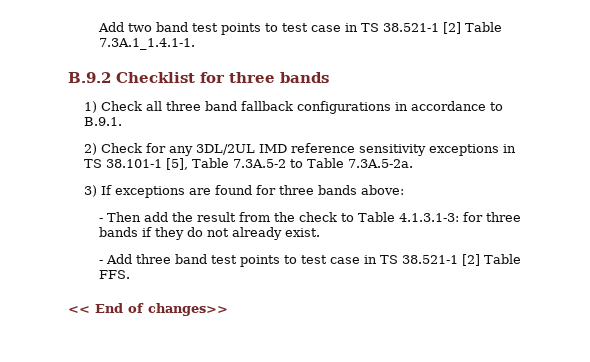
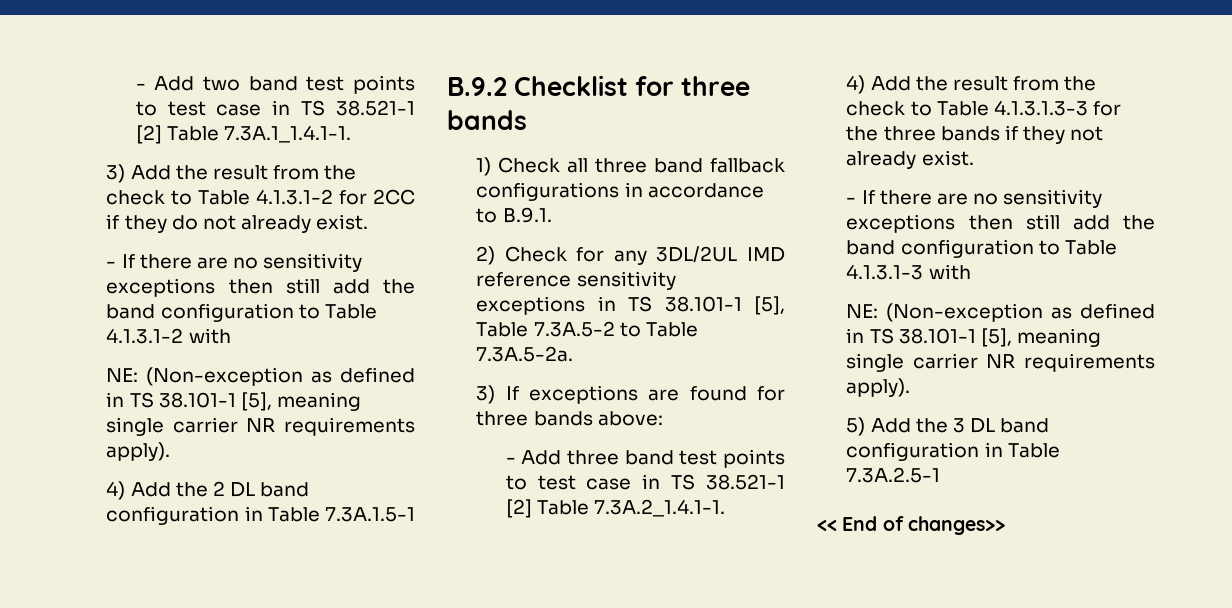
(98, 27) none -> [135,83,146,90] -
(196, 44) none -> [106,164,357,183] [106,189,416,205] [106,214,369,233] [106,253,363,272] [106,278,416,297] [106,303,377,322] [106,328,231,344] [106,367,415,386] [106,392,361,411] [106,417,416,436] [106,442,171,461] [106,481,310,500] [106,506,415,525] // 3) Add the result from the check to Table 4.1.3.1-2 for 2CC if they do not already exist. // - If there are no sensitivity exceptions then still add the band configuration to Table 4.1.3.1-2 with // NE: (Non-exception as defined in TS 38.101-1 [5], meaning single carrier NR requirements apply). // 4) Add the 2 DL band configuration in Table 7.3A.1.5-1
[99,212,522,222] [99,227,321,240] // - Then add the result from the check to Table 4.1.3.1-3: for three bands if they do not already exist. -> (663, 418) none
[99,270,131,279] FFS. -> [593,499,725,517] [846,75,1097,94] [846,100,1121,116] [846,125,1104,144] [846,150,974,169] [846,189,1103,208] [846,214,1155,233] [846,239,1117,258] [846,264,971,280] [846,303,1155,322] [846,328,1101,347] [846,353,1155,372] [846,378,911,397] [846,417,1050,436] [846,442,1060,461] [846,467,941,483] 7.3A.2_1.4.1-1. // 4) Add the result from the check to Table 4.1.3.1.3-3 for the three bands if they not already exist. // - If there are no sensitivity exceptions then still add the band configuration to Table 4.1.3.1-3 with // NE: (Non-exception as defined in TS 38.101-1 [5], meaning single carrier NR requirements apply). // 5) Add the 3 DL band configuration in Table 7.3A.2.5-1

